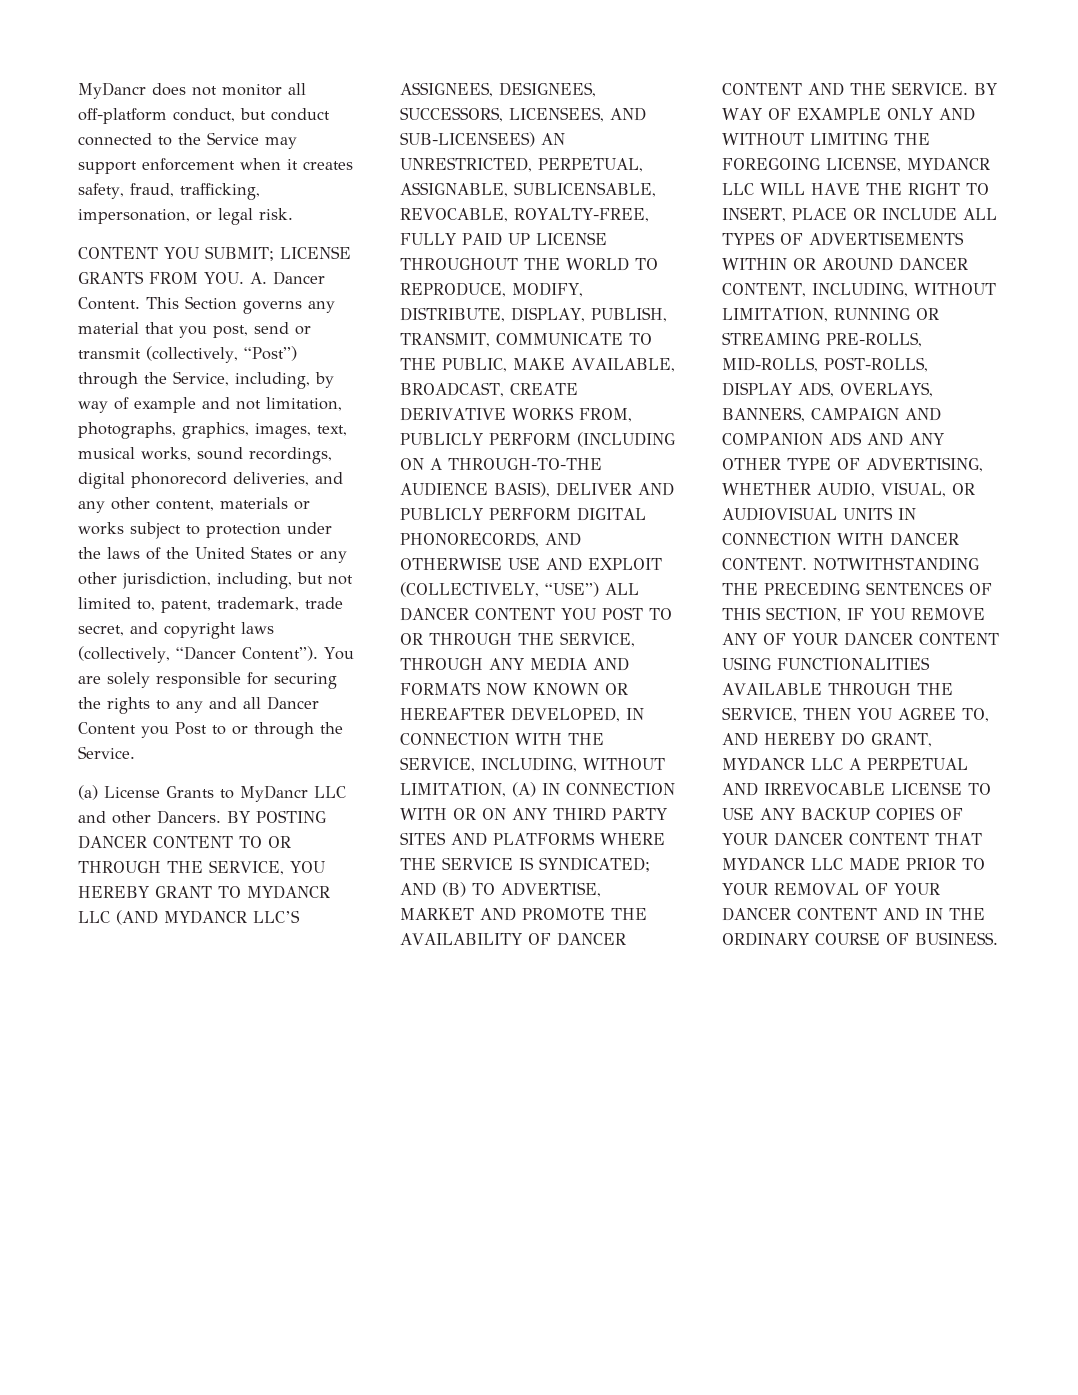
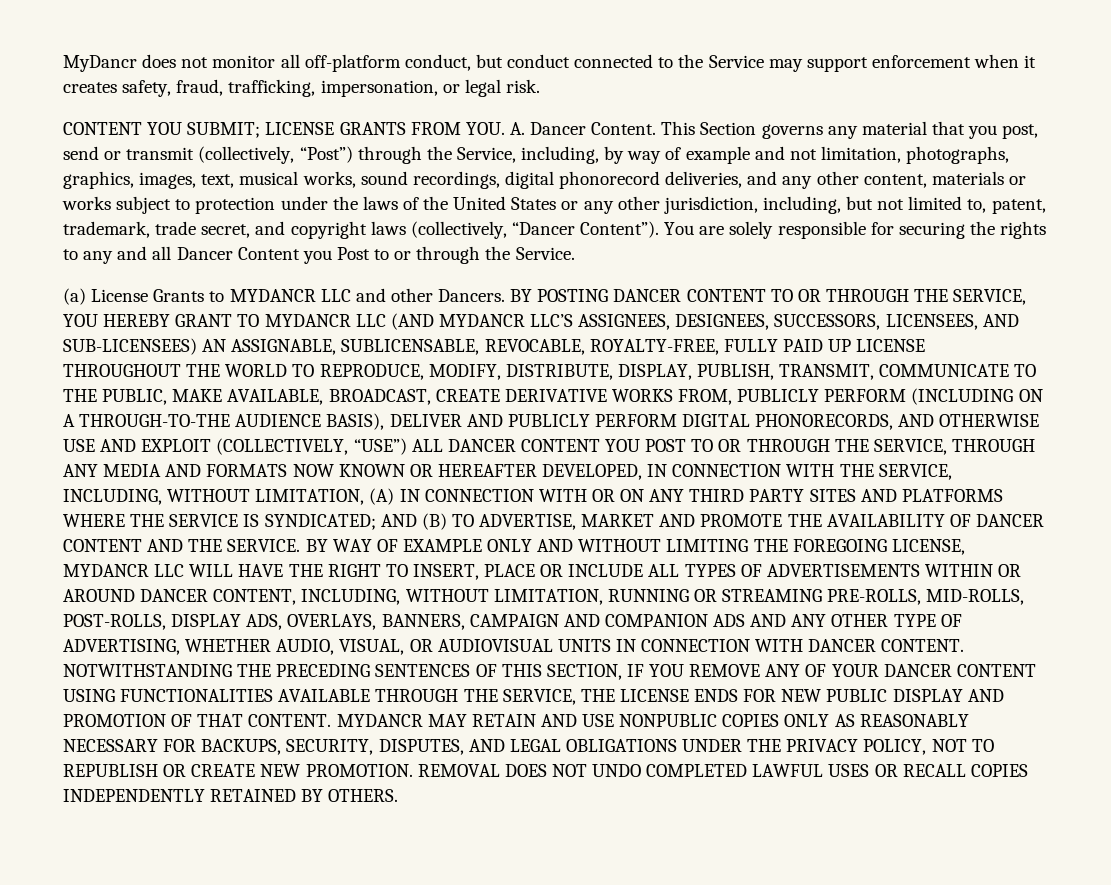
[240,785,308,802] MyDancr -> [229,289,316,302] MYDANCR
[400,157,643,172] UNRESTRICTED, PERPETUAL, -> (227, 345) none
[803,708,989,722] [722,732,932,747] [722,757,968,771] [722,782,991,796] [722,807,963,820] [722,832,982,846] [722,857,985,871] [722,883,940,895] [722,907,985,921] [722,932,998,946] THEN YOU AGREE TO, AND HEREBY DO GRANT, MYDANCR LLC A PERPETUAL AND IRREVOCABLE LICENSE TO USE ANY BACKUP COPIES OF YOUR DANCER CONTENT THAT MYDANCR LLC MADE PRIOR TO YOUR REMOVAL OF YOUR DANCER CONTENT AND IN THE ORDINARY COURSE OF BUSINESS. -> [580,689,1004,702] [63,714,969,727] [63,739,994,755] [63,764,1028,777] [63,789,399,802] THE LICENSE ENDS FOR NEW PUBLIC DISPLAY AND PROMOTION OF THAT CONTENT. MYDANCR MAY RETAIN AND USE NONPUBLIC COPIES ONLY AS REASONABLY NECESSARY FOR BACKUPS, SECURITY, DISPUTES, AND LEGAL OBLIGATIONS UNDER THE PRIVACY POLICY, NOT TO REPUBLISH OR CREATE NEW PROMOTION. REMOVAL DOES NOT UNDO COMPLETED LAWFUL USES OR RECALL COPIES INDEPENDENTLY RETAINED BY OTHERS.

